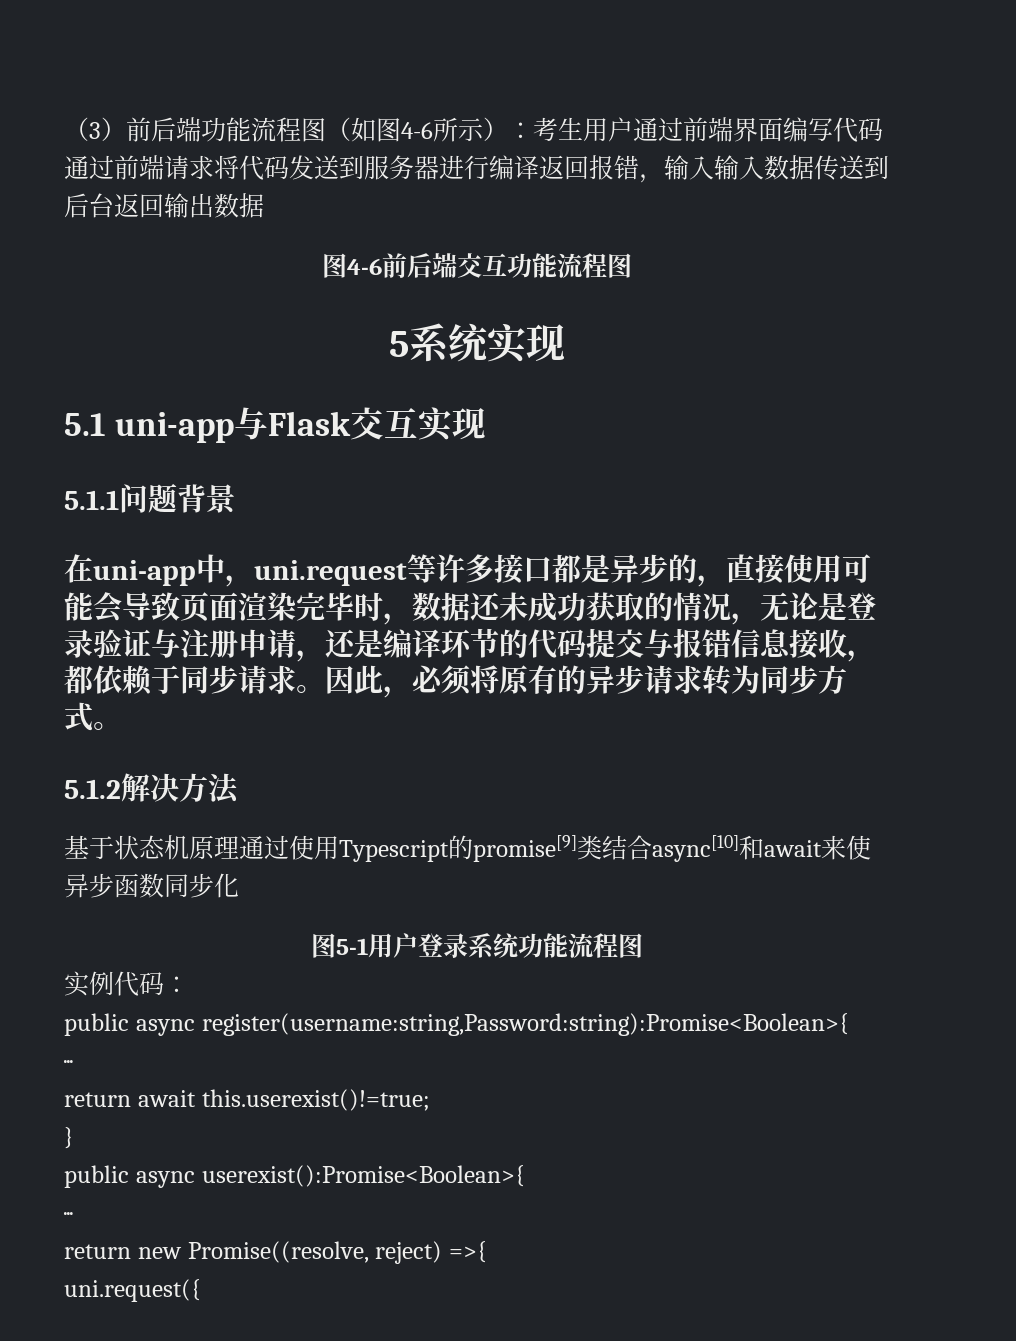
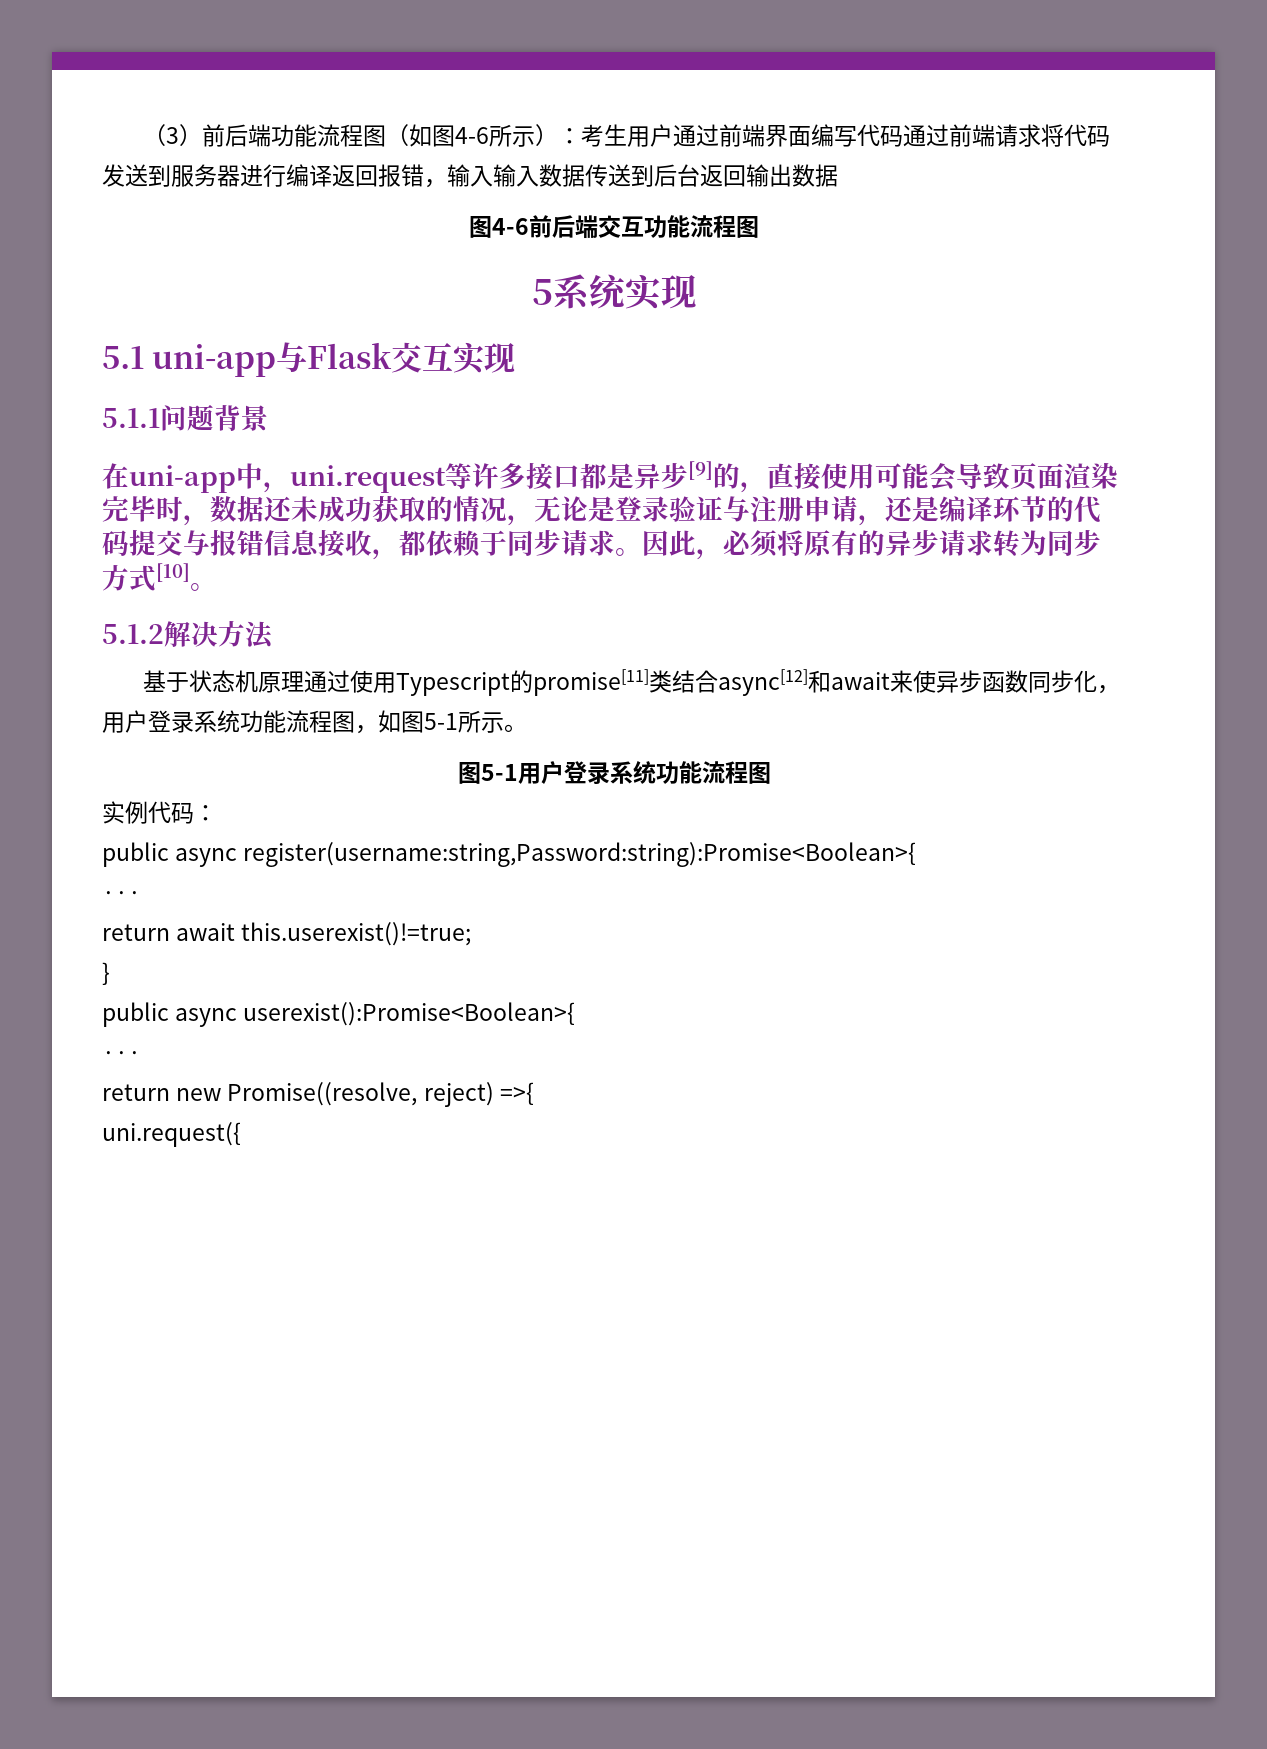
(668, 568) none -> [688,461,713,480] [9]
(93, 717) none -> [156,563,190,582] [10]
[473,835,739,862] promise[9]类结合async[10] -> [532,669,808,696] promise[11]类结合async[12]
(239, 885) none -> [1096,685,1120,694] [102,710,527,734] ，用户登录系统功能流程图，如图5-1所示。

